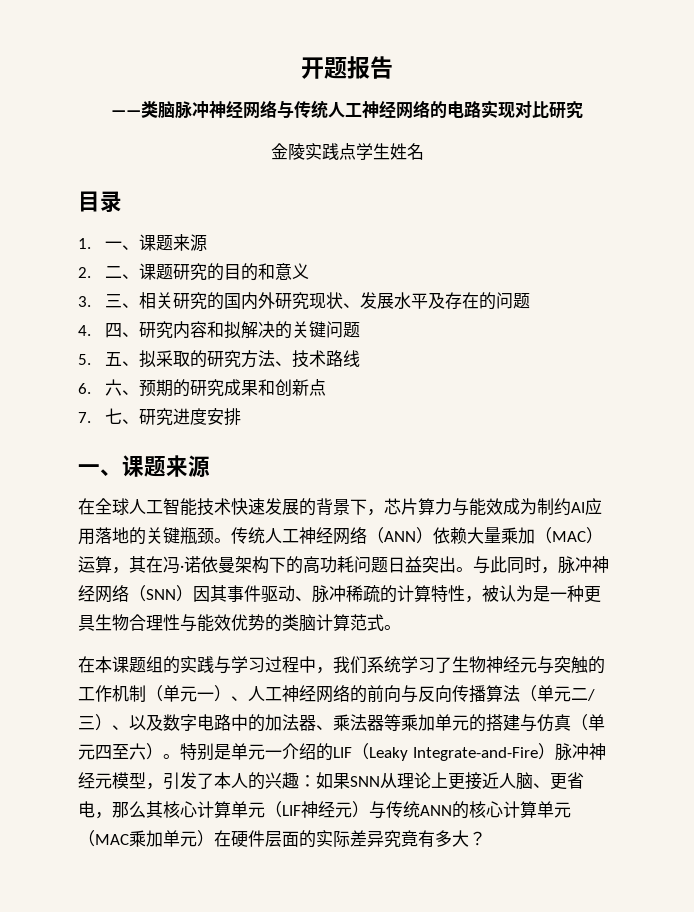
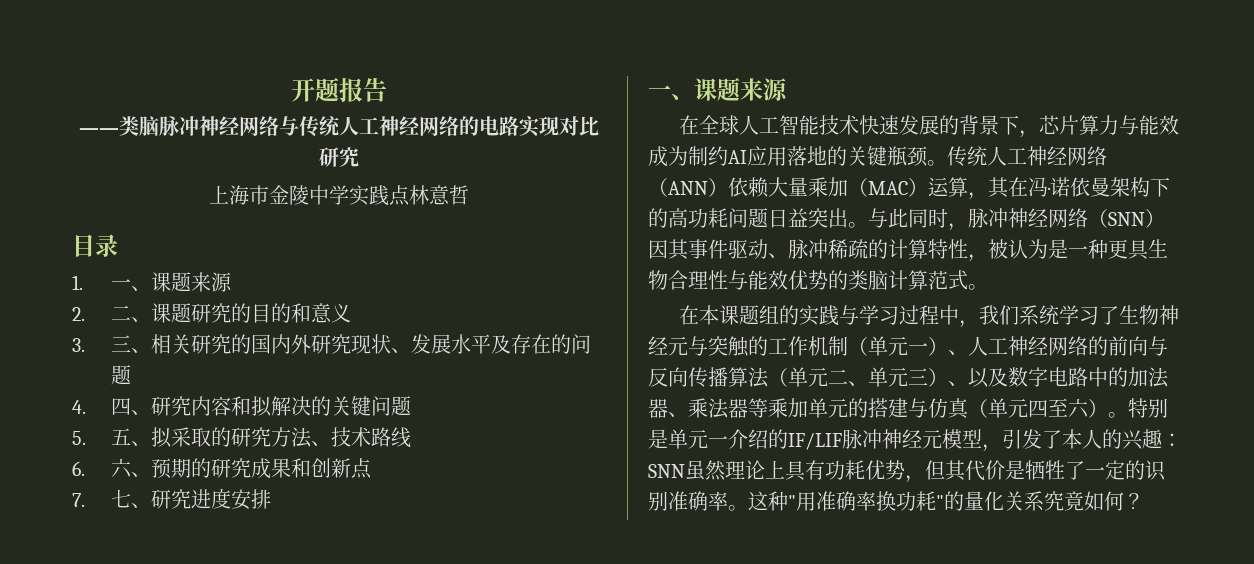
[270,143,424,160] 金陵实践点学生姓名 -> [209,185,469,206] 上海市金陵中学实践点林意哲
[587,689,595,701] / -> [848,367,908,387] 、单元
[333,743,555,761] LIF（Leaky Integrate-and-Fire） -> [788,433,842,450] IF/LIF
[316,772,584,790] [78,801,571,819] [78,830,469,848] 如果SNN从理论上更接近人脑、更省电，那么其核心计算单元（LIF神经元）与传统ANN的核心计算单元（MAC乘加单元）在硬件层面的实际差异究竟有多大 -> [648,460,1166,483] [648,491,1124,511] SNN虽然理论上具有功耗优势，但其代价是牺牲了一定的识别准确率。这种"用准确率换功耗"的量化关系究竟如何

